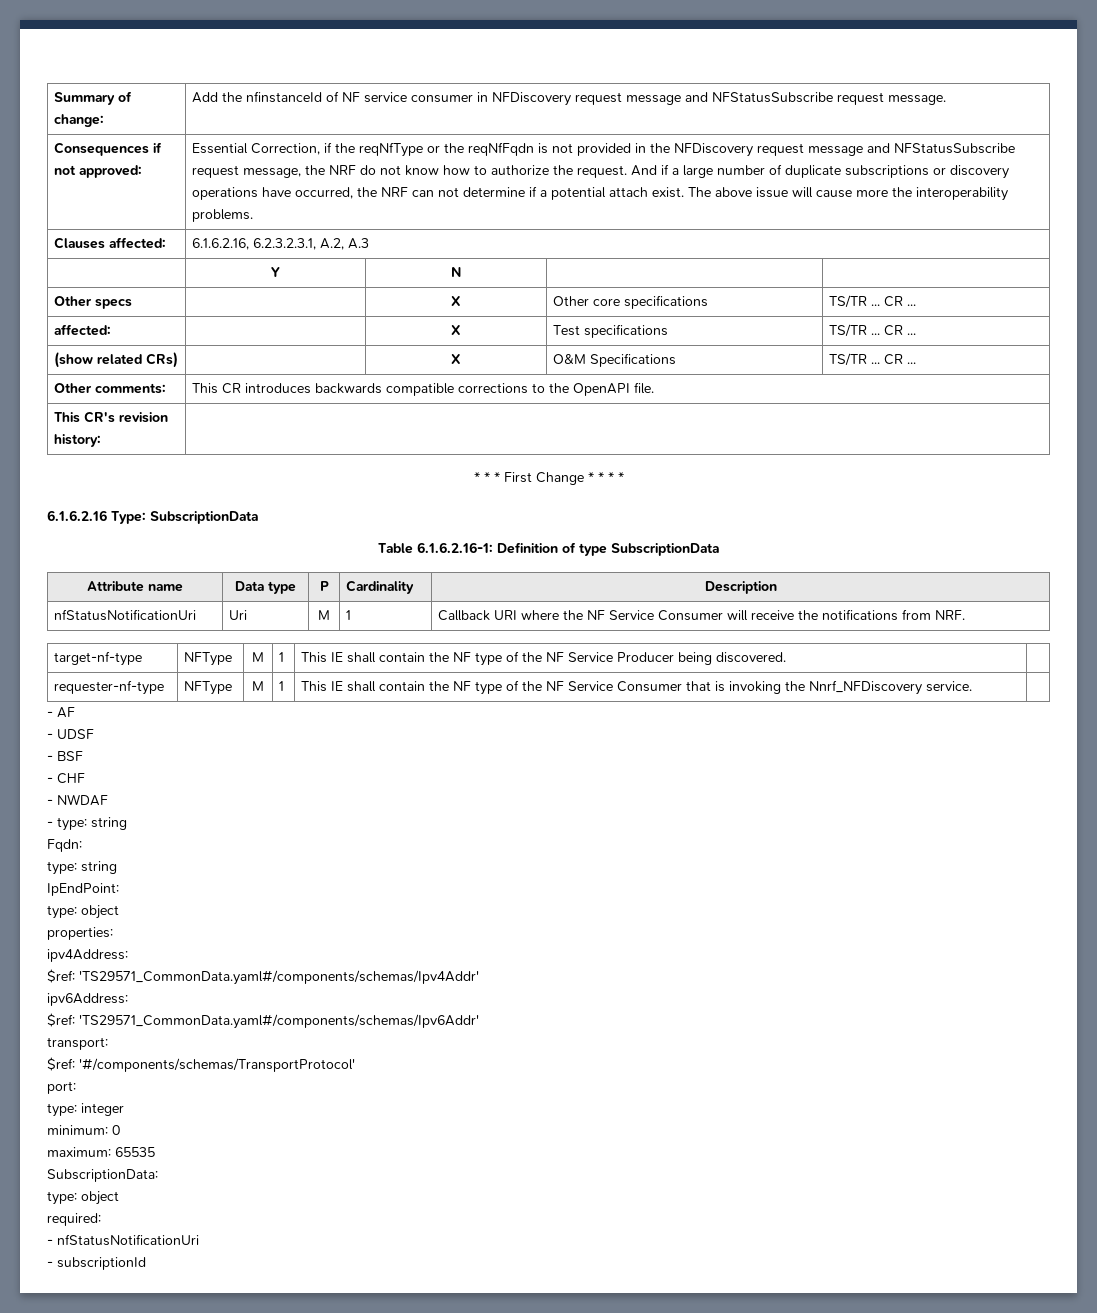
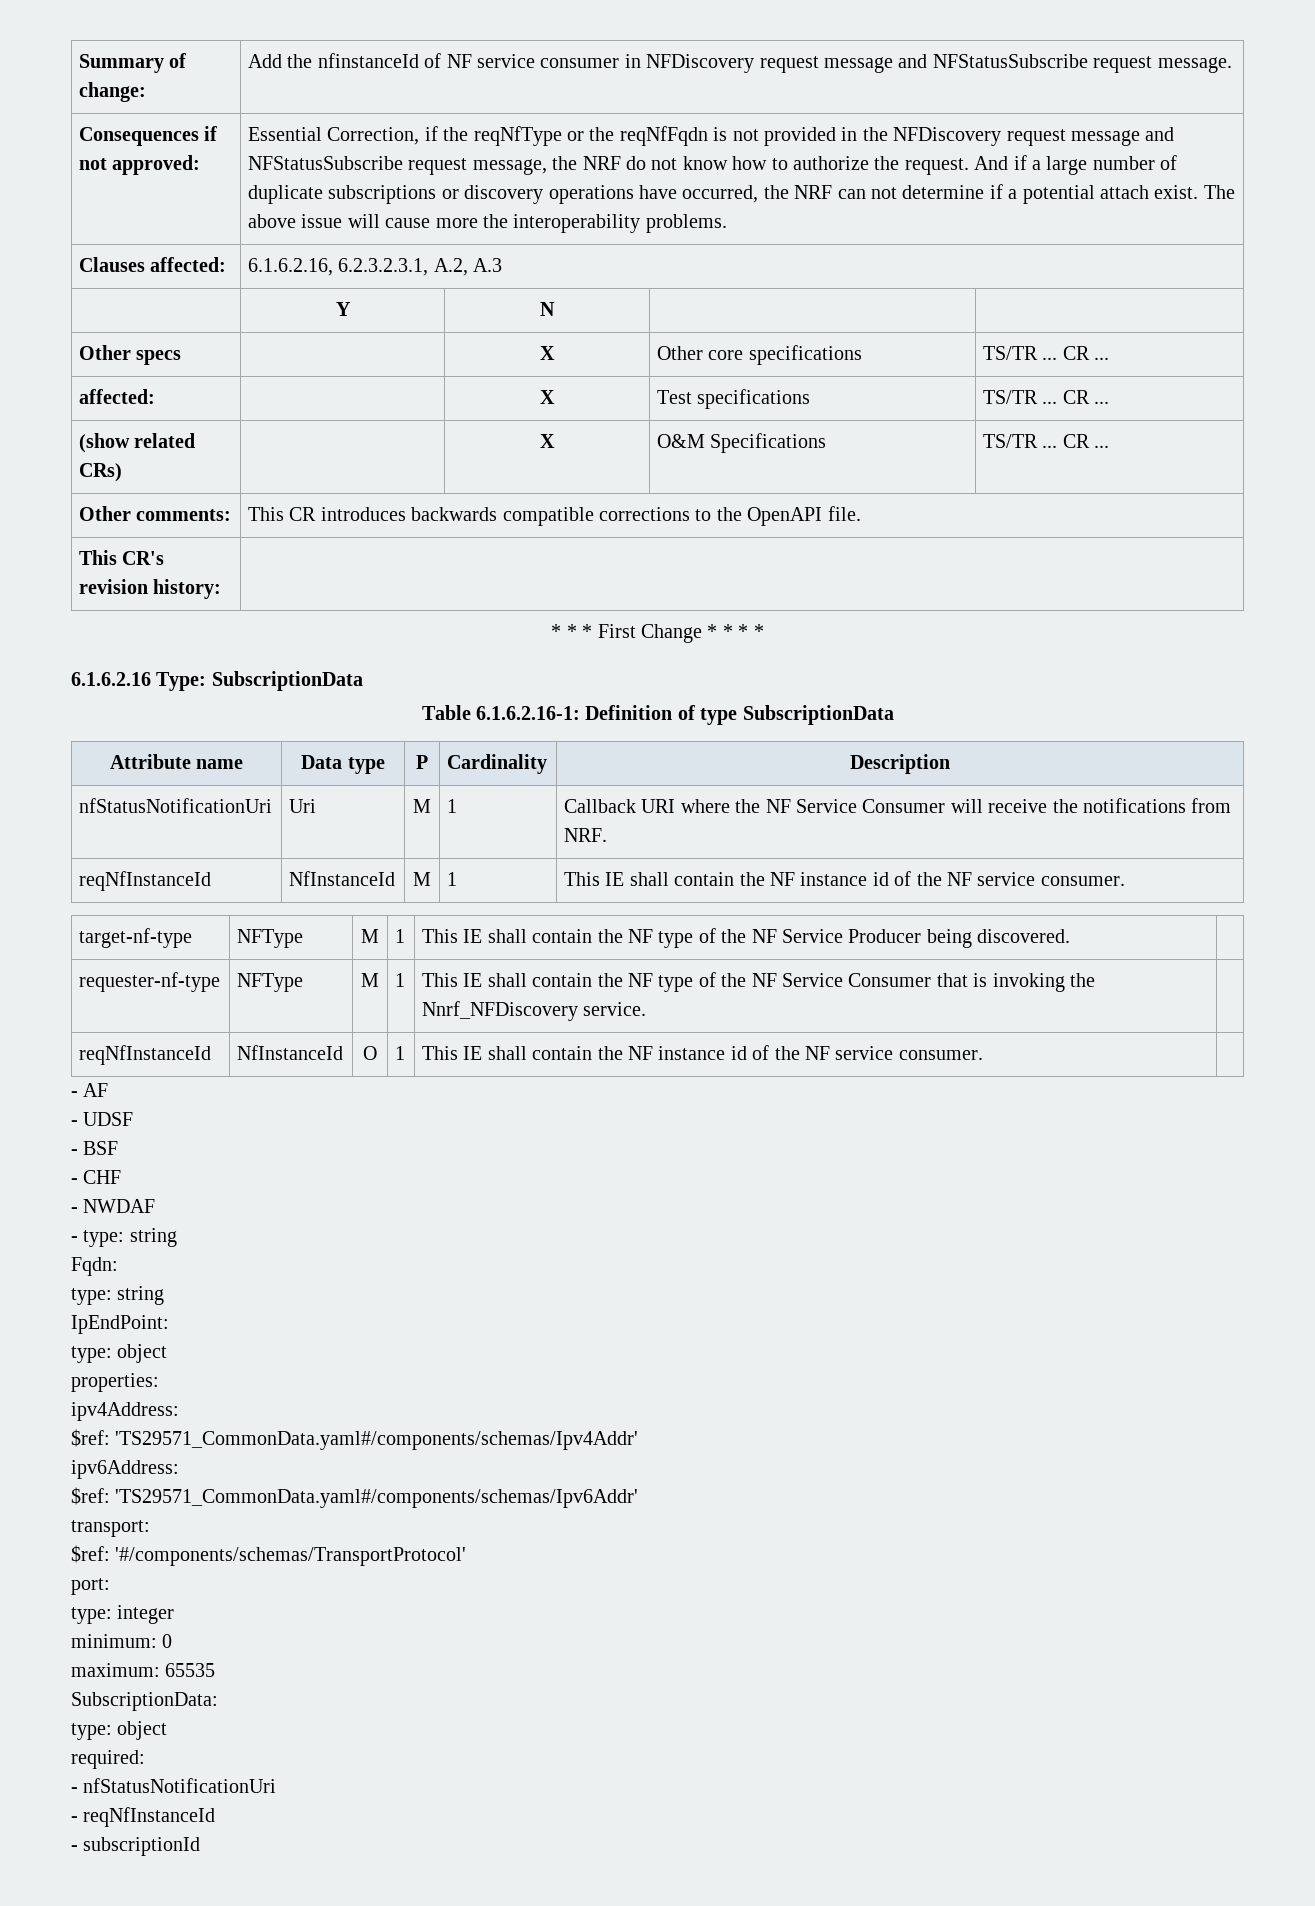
(966, 615) none -> [79,871,212,891] [289,871,396,886] [413,872,431,886] [447,872,458,886] [564,871,1125,886] // reqNfInstanceId | NfInstanceId | M | 1 | This IE shall contain the NF instance id of the NF service consumer.
(973, 686) none -> [79,1045,212,1065] [237,1045,344,1060] [363,1046,377,1060] [395,1046,406,1060] [422,1045,983,1060] // reqNfInstanceId | NfInstanceId | O | 1 | This IE shall contain the NF instance id of the NF service consumer. |
(199, 1240) none -> [71,1807,216,1827] // - reqNfInstanceId

